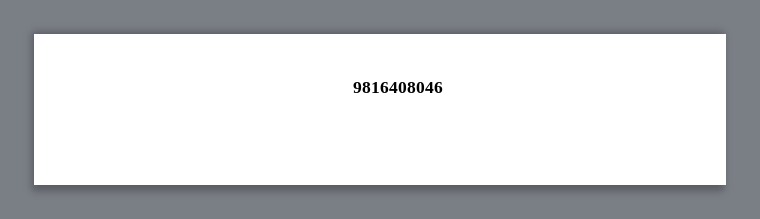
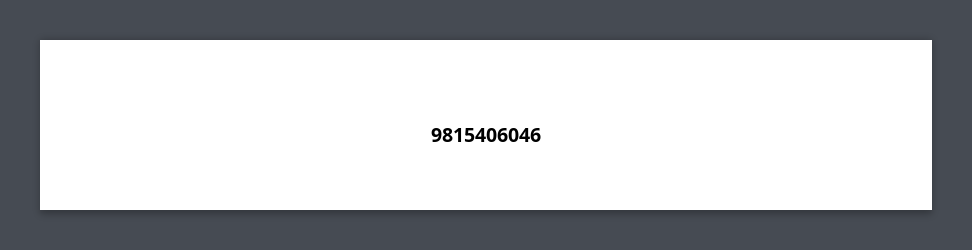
[352,82,443,93] 9816408046 -> [431,128,541,142] 9815406046

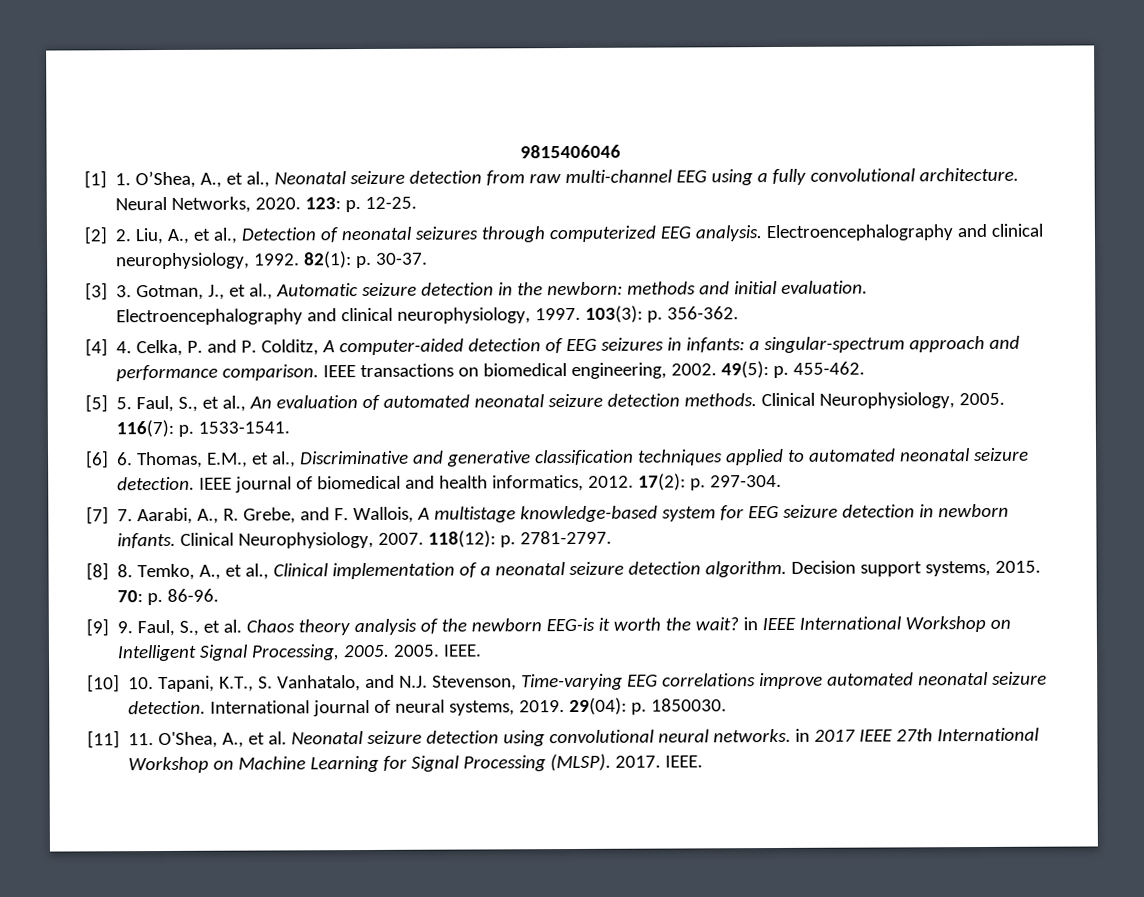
(541, 135) none -> [84,167,1020,189] [115,196,418,213] [84,223,1044,245] [116,251,429,270] [85,280,869,301] [116,305,740,326] [85,335,1021,357] [116,361,866,382] [85,392,1006,413] [116,419,291,438] [86,447,1030,469] [117,473,783,493] [86,503,1010,525] [117,530,613,549] [86,560,1042,581] [117,588,220,606] [86,615,1012,637] [117,644,483,662] [87,671,1048,693] [128,697,728,717] [87,727,1041,749] [128,753,704,774] // [1] 1. O’Shea, A., et al., Neonatal seizure detection from raw multi-channel EEG using a fully convolutional architecture. Neural Networks, 2020. 123: p. 12-25. // [2] 2. Liu, A., et al., Detection of neonatal seizures through computerized EEG analysis. Electroencephalography and clinical neurophysiology, 1992. 82(1): p. 30-37. // [3] 3. Gotman, J., et al., Automatic seizure detection in the newborn: methods and initial evaluation. Electroencephalography and clinical neurophysiology, 1997. 103(3): p. 356-362. // [4] 4. Celka, P. and P. Colditz, A computer-aided detection of EEG seizures in infants: a singular-spectrum approach and performance comparison. IEEE transactions on biomedical engineering, 2002. 49(5): p. 455-462. // [5] 5. Faul, S., et al., An evaluation of automated neonatal seizure detection methods. Clinical Neurophysiology, 2005. 116(7): p. 1533-1541. // [6] 6. Thomas, E.M., et al., Discriminative and generative classification techniques applied to automated neonatal seizure detection. IEEE journal of biomedical and health informatics, 2012. 17(2): p. 297-304. // [7] 7. Aarabi, A., R. Grebe, and F. Wallois, A multistage knowledge-based system for EEG seizure detection in newborn infants. Clinical Neurophysiology, 2007. 118(12): p. 2781-2797. // [8] 8. Temko, A., et al., Clinical implementation of a neonatal seizure detection algorithm. Decision support systems, 2015. 70: p. 86-96. // [9] 9. Faul, S., et al. Chaos theory analysis of the newborn EEG-is it worth the wait? in IEEE International Workshop on Intelligent Signal Processing, 2005. 2005. IEEE. // [10] 10. Tapani, K.T., S. Vanhatalo, and N.J. Stevenson, Time-varying EEG correlations improve automated neonatal seizure detection. International journal of neural systems, 2019. 29(04): p. 1850030. // [11] 11. O'Shea, A., et al. Neonatal seizure detection using convolutional neural networks. in 2017 IEEE 27th International Workshop on Machine Learning for Signal Processing (MLSP). 2017. IEEE.

